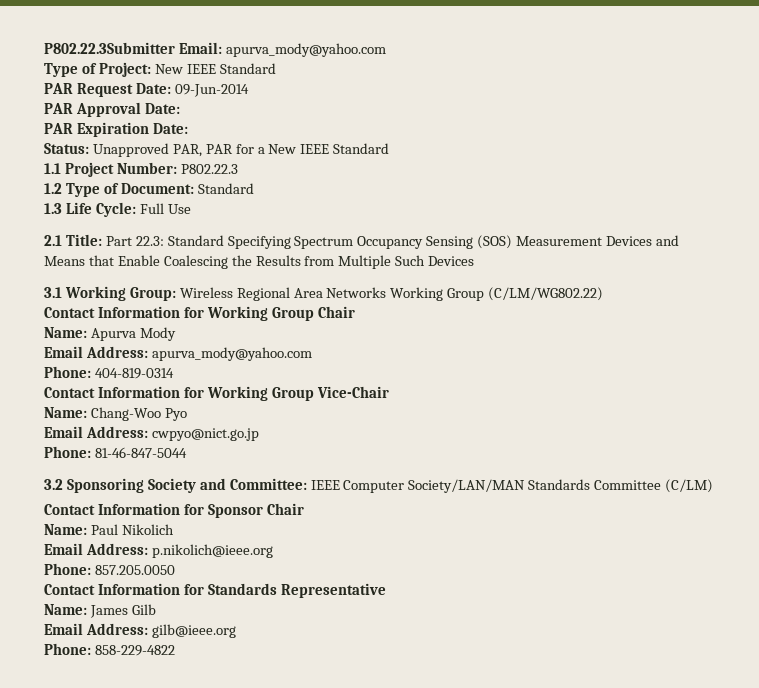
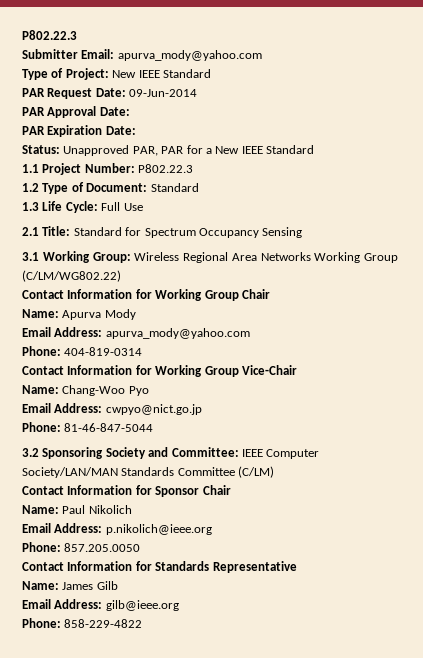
[44,42,175,54] P802.22.3Submitter -> [22,30,77,40] [22,49,78,59] P802.22.3 // Submitter
[105,235,291,249] Part 22.3: Standard Specifying -> [73,227,142,236] Standard for
[477,235,679,249] [44,255,475,269] (SOS) Measurement Devices and Means that Enable Coalescing the Results from Multiple Such Devices -> (303, 232) none

